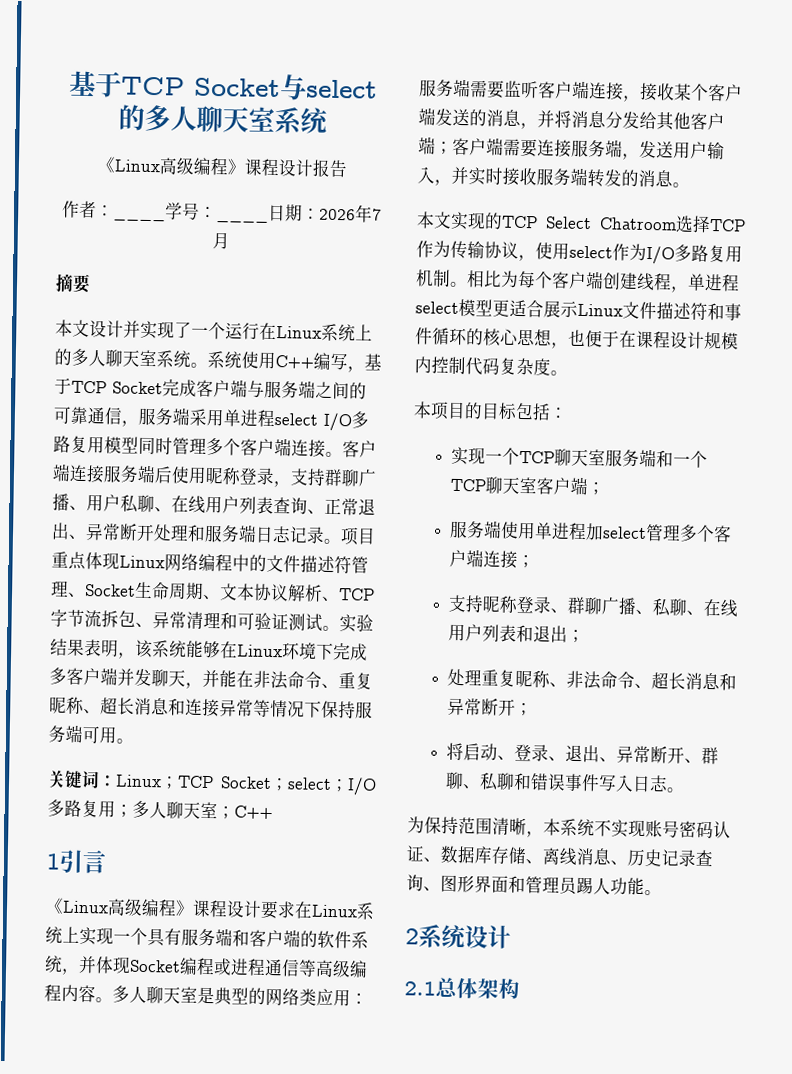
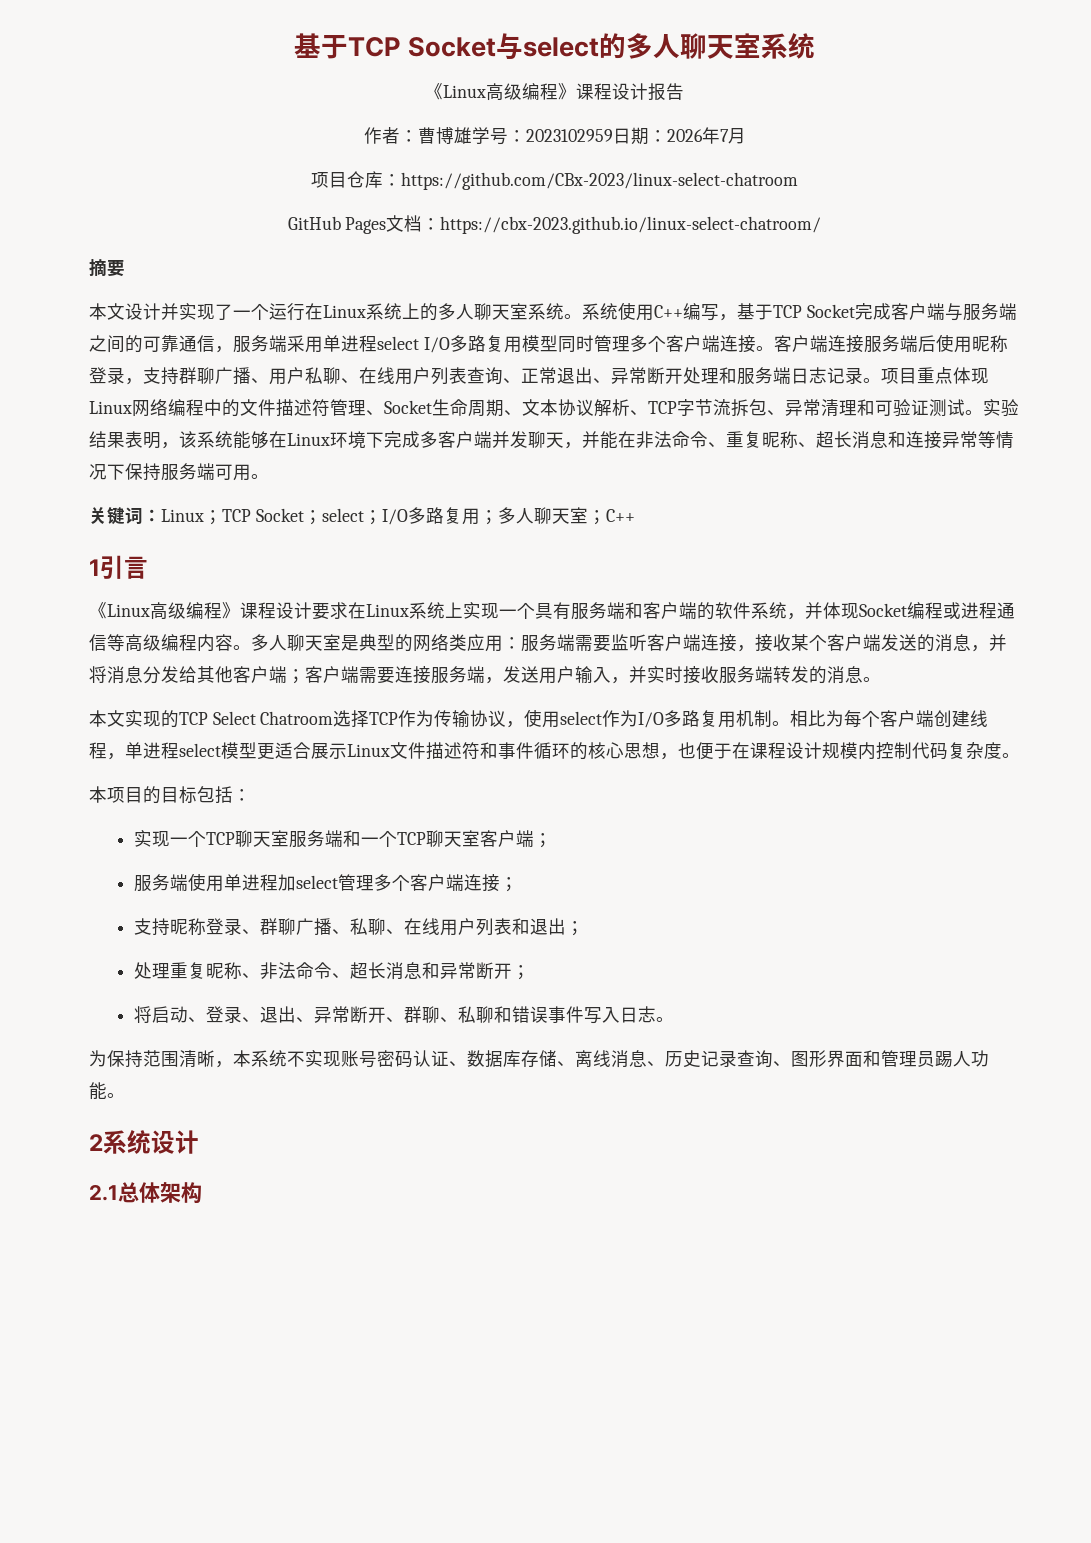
[112,202,269,223] ____学号：____ -> [417,127,613,145] 曹博雄学号：2023102959
(230, 241) none -> [311,171,798,190] [287,215,822,234] // 项目仓库：https://github.com/CBx-2023/linux-select-chatroom // GitHub Pages文档：https://cbx-2023.github.io/linux-select-chatroom/

